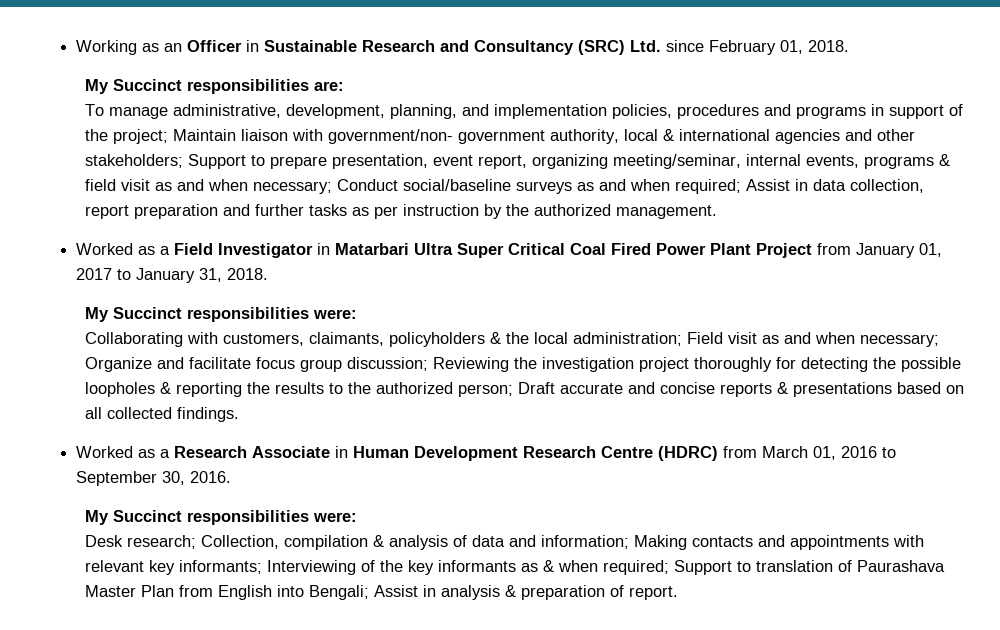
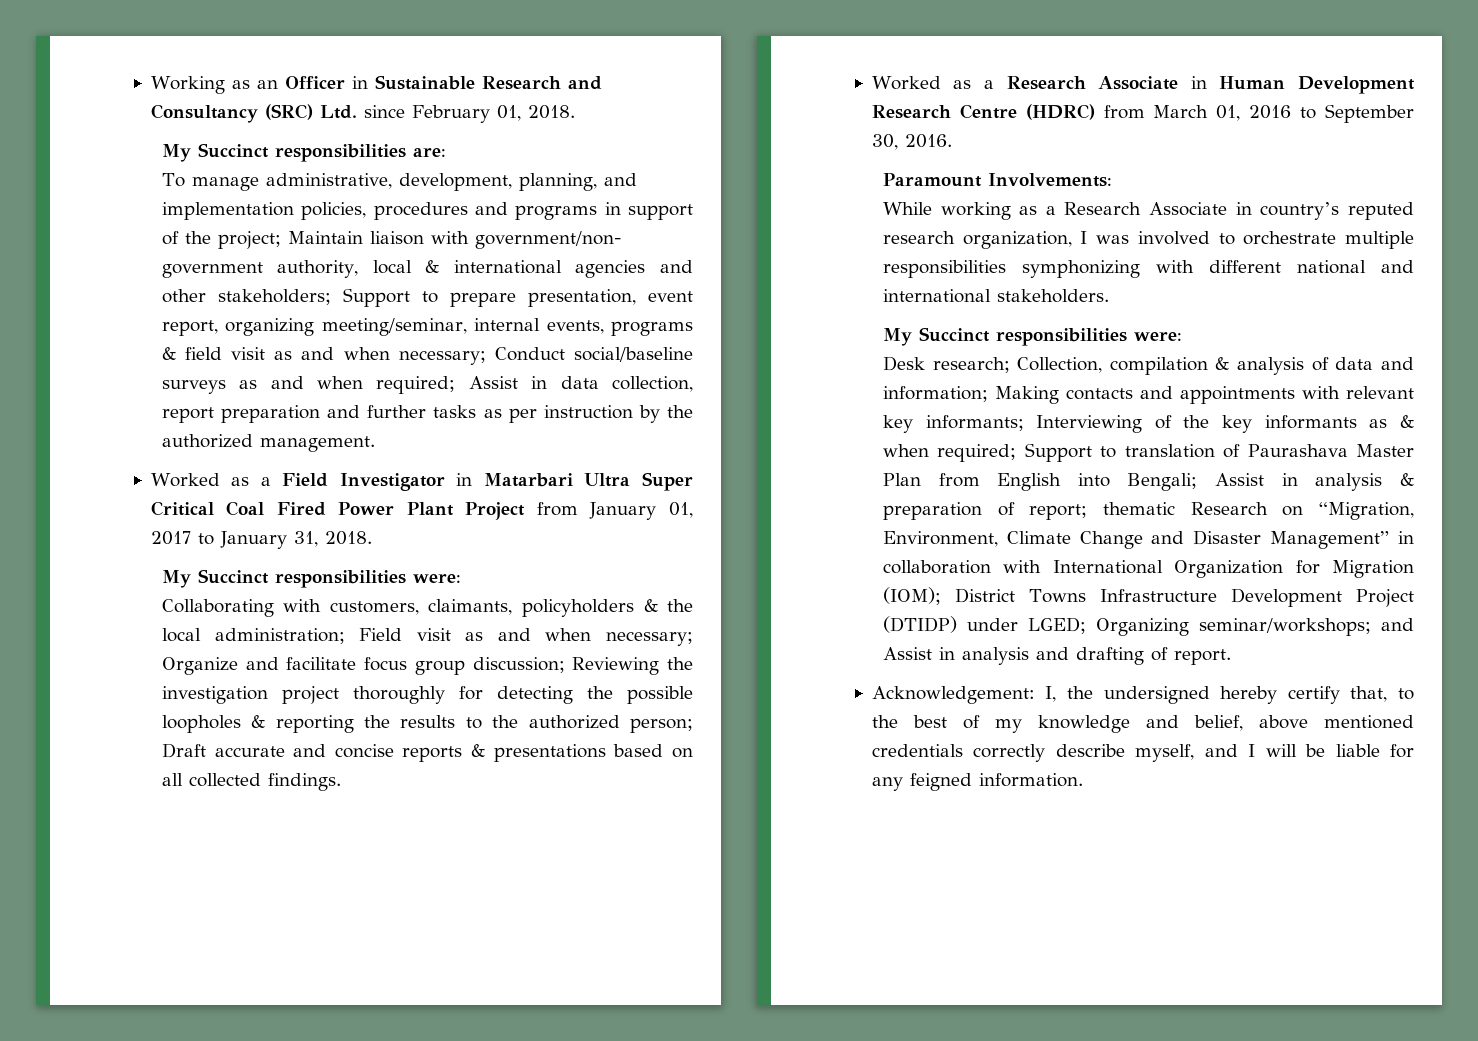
(231, 477) none -> [882,173,1112,187] [882,202,1414,220] [882,231,1414,249] [882,260,1414,278] [882,289,1109,303] // Paramount Involvements: // While working as a Research Associate in country’s reputed research organization, I was involved to orchestrate multiple responsibilities symphonizing with different national and international stakeholders.
[629,586,679,600] report. -> [1029,502,1414,520] [882,530,1414,549] [882,560,1414,578] [882,587,1414,607] [882,616,1414,636] [882,647,1231,665] [871,686,1414,704] [871,715,1414,733] [871,744,1414,762] [871,773,1083,791] report; thematic Research on “Migration, Environment, Climate Change and Disaster Management” in collaboration with International Organization for Migration (IOM); District Towns Infrastructure Development Project (DTIDP) under LGED; Organizing seminar/workshops; and Assist in analysis and drafting of report. // Acknowledgement: I, the undersigned hereby certify that, to the best of my knowledge and belief, above mentioned credentials correctly describe myself, and I will be liable for any feigned information.

